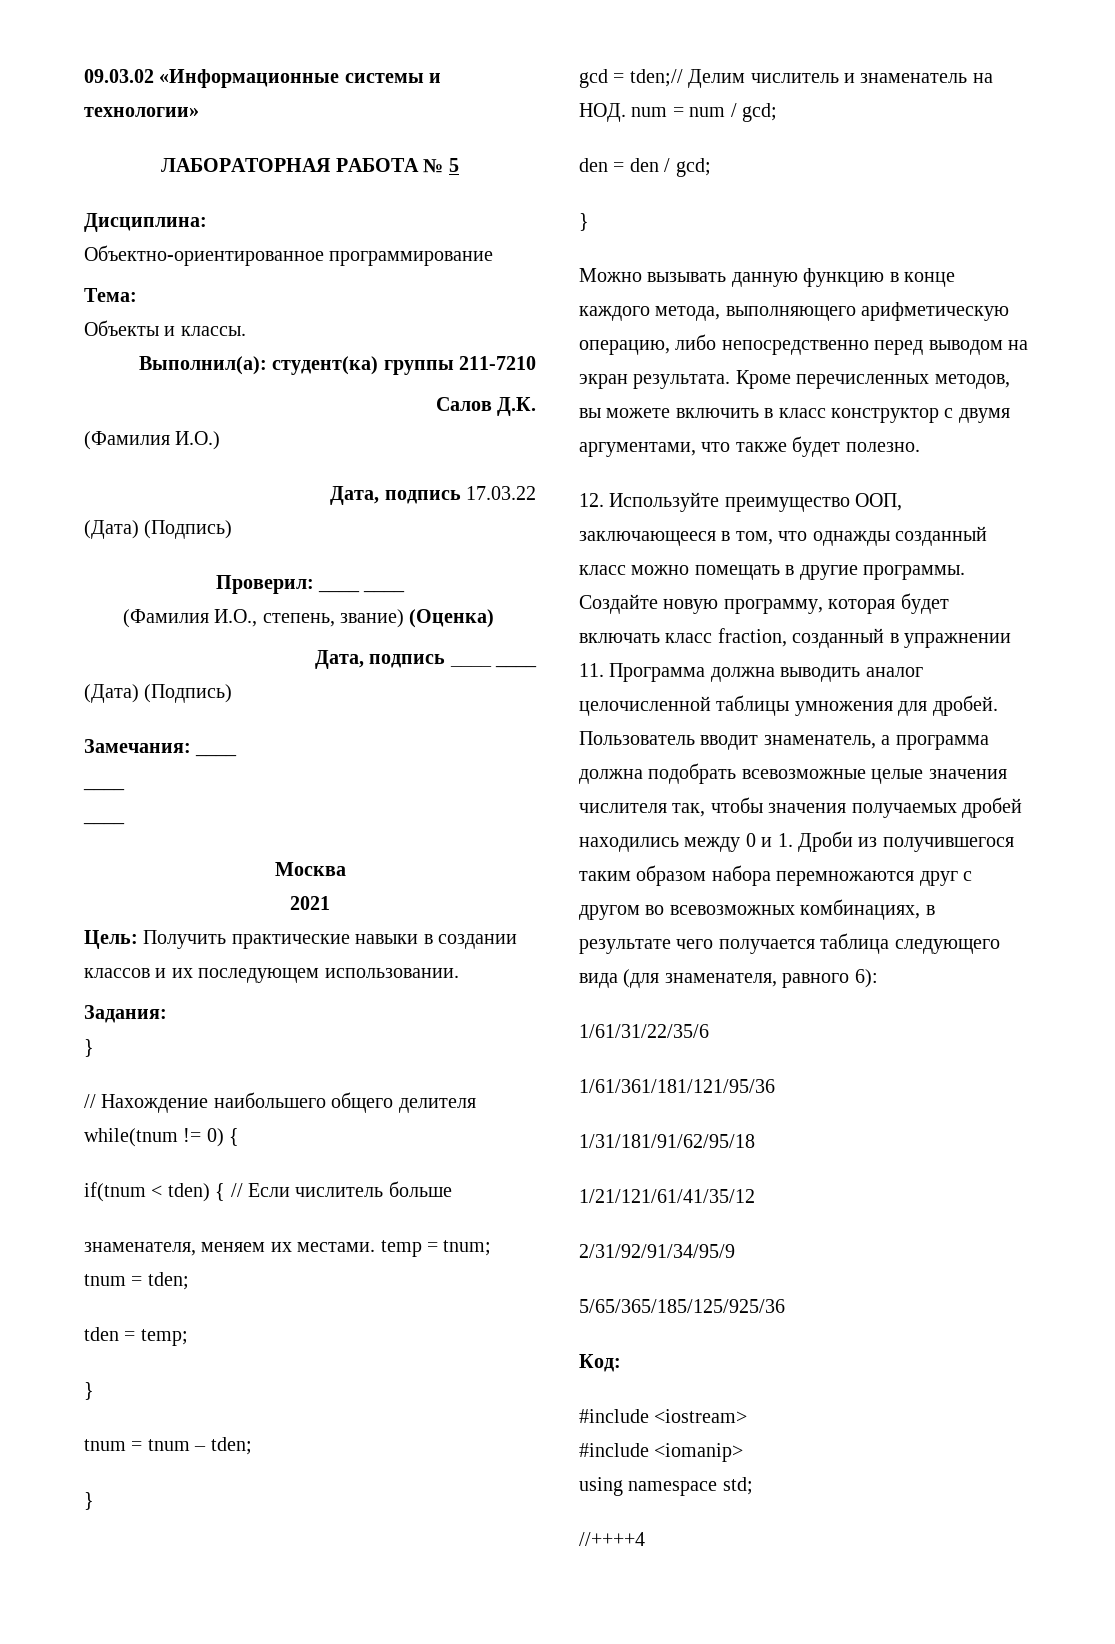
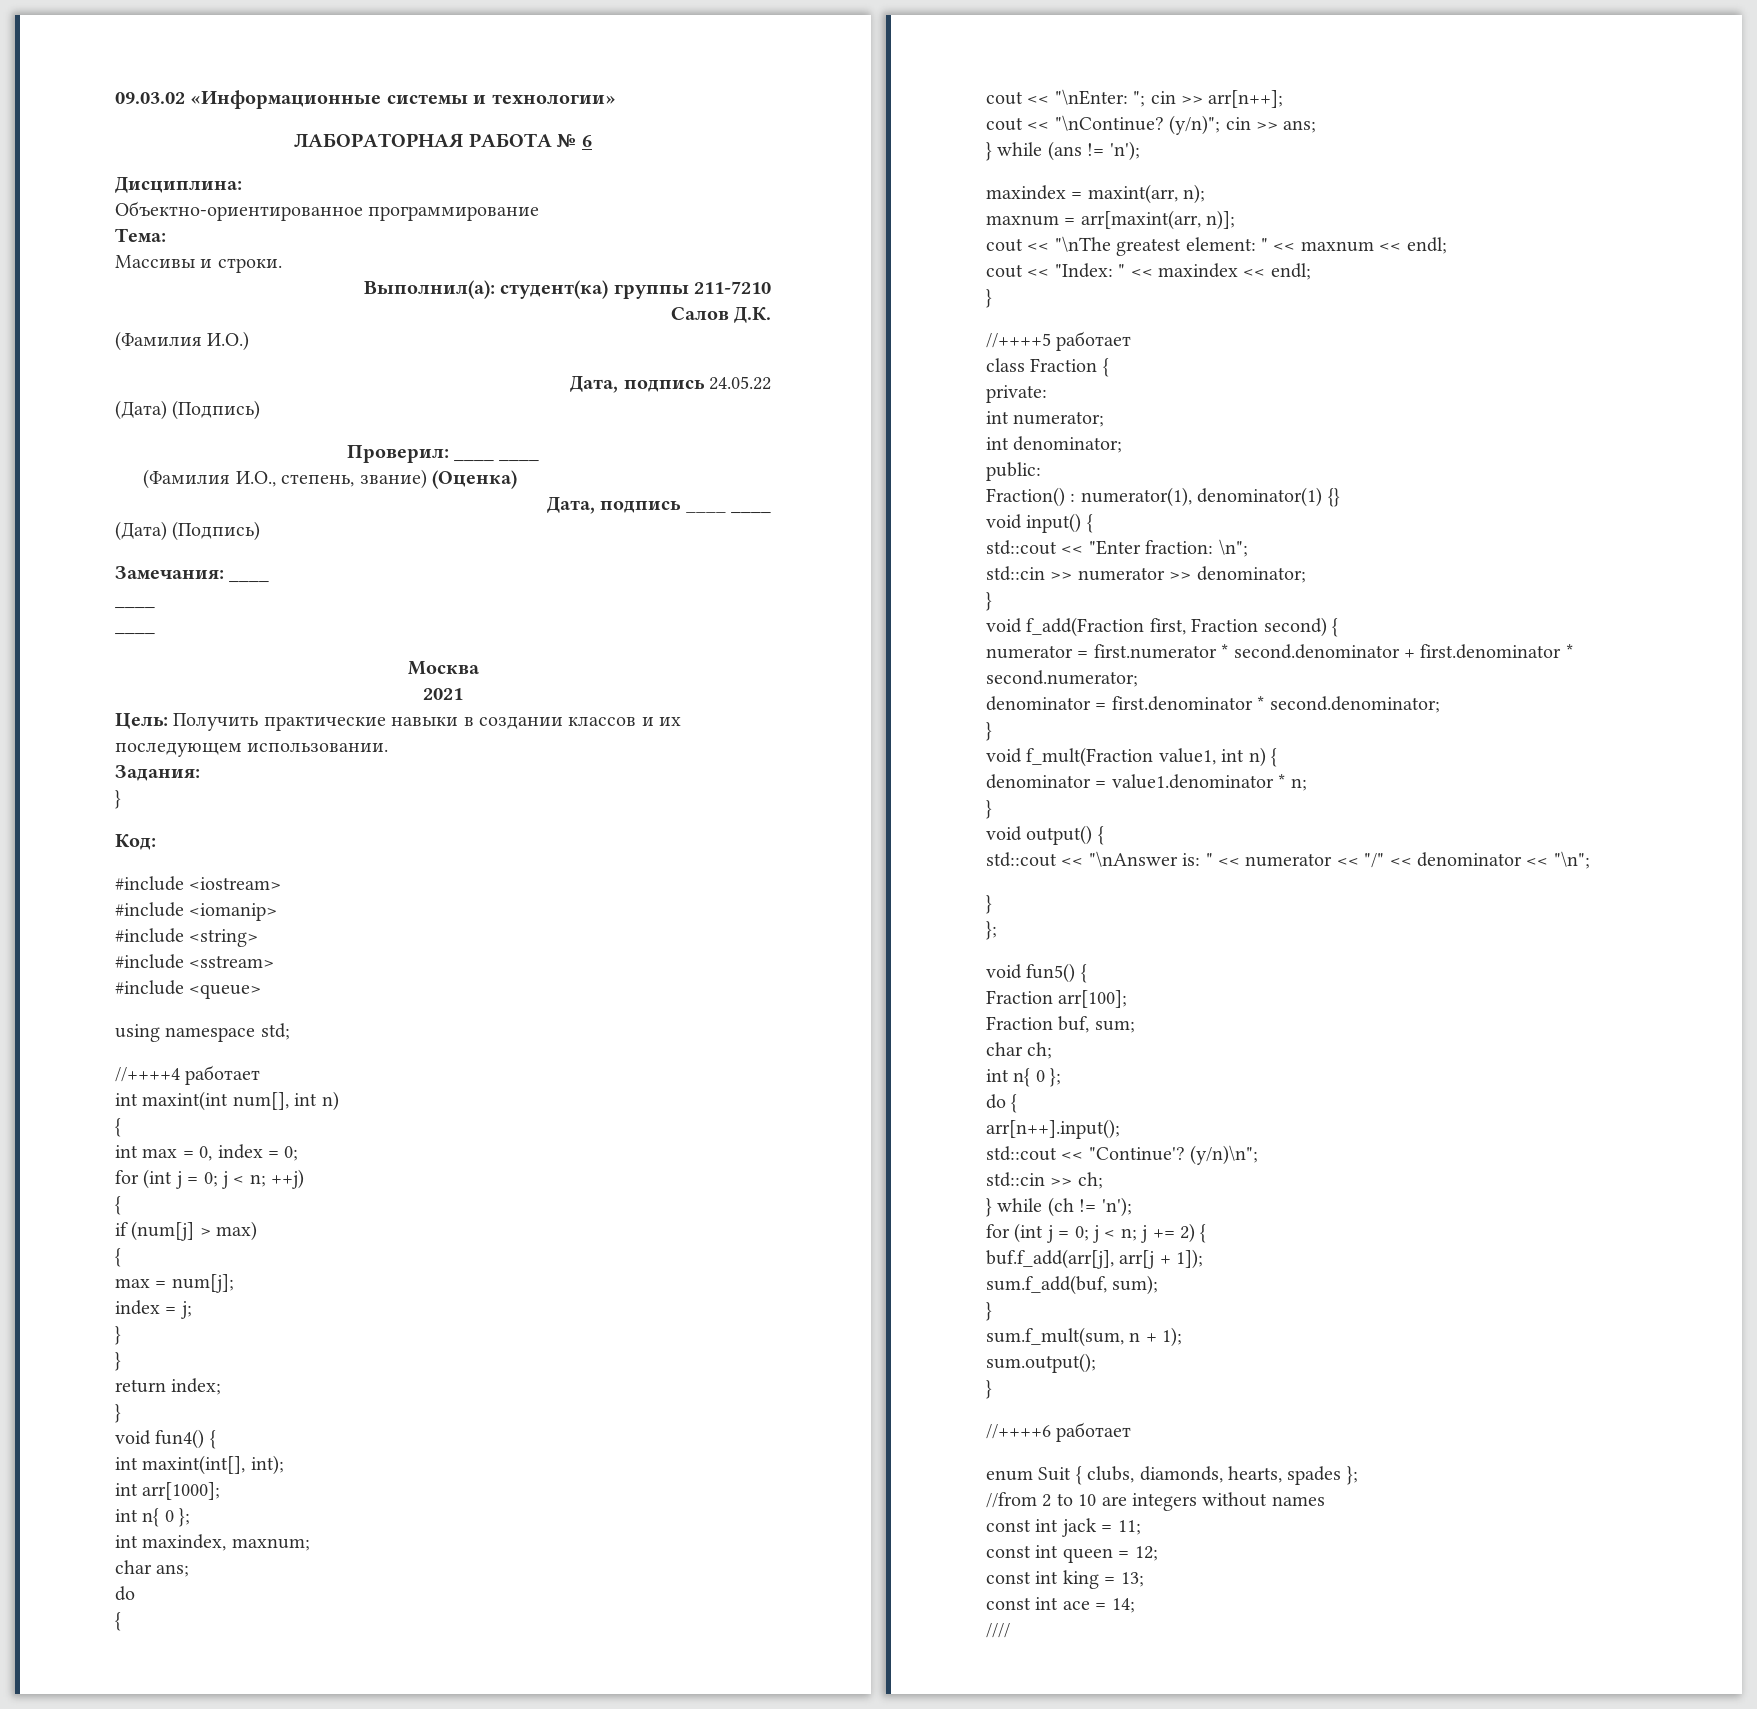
[448,158,459,172] 5 -> [581,135,592,147] 6
[84,320,246,336] Объекты и классы. -> [115,255,282,273] Массивы и строки.
[465,486,536,500] 17.03.22 -> [708,376,771,390] 24.05.22
[84,1092,476,1113] [84,1128,240,1147] [84,1181,452,1202] [84,1240,492,1257] [84,1272,189,1290] [84,1327,188,1346] [84,1382,94,1400] [84,1437,252,1455] [84,1492,94,1510] [579,69,993,88] [579,103,777,122] [579,158,711,177] [579,213,589,231] [579,268,955,287] [579,302,1010,321] [579,334,1028,355] [579,370,1010,389] [579,408,1010,423] [579,436,920,457] [579,492,903,512] [579,526,987,546] [579,565,965,580] [579,593,949,614] [579,628,1011,648] [579,663,923,682] [579,695,998,716] [579,731,989,750] [579,763,1007,784] [579,797,1022,818] [579,831,1014,852] [579,865,972,886] [579,899,935,920] [579,933,1000,954] [579,969,878,988] [579,1024,709,1038] [579,1079,775,1093] [579,1134,755,1148] [579,1189,755,1203] [579,1244,735,1258] [579,1299,785,1313] // // Нахождение наибольшего общего делителя while(tnum != 0) { // if(tnum < tden) { // Если числитель больше // знаменателя, меняем их местами. temp = tnum; tnum = tden; // tden = temp; // } // tnum = tnum – tden; // } // gcd = tden;// Делим числитель и знаменатель на НОД. num = num / gcd; // den = den / gcd; // } // Можно вызывать данную функцию в конце каждого метода, выполняющего арифметическую операцию, либо непосредственно перед выводом на экран результата. Кроме перечисленных методов, вы можете включить в класс конструктор с двумя аргументами, что также будет полезно. // 12. Используйте преимущество ООП, заключающееся в том, что однажды созданный класс можно помещать в другие программы. Создайте новую программу, которая будет включать класс fraction, созданный в упражнении 11. Программа должна выводить аналог целочисленной таблицы умножения для дробей. Пользователь вводит знаменатель, а программа должна подобрать всевозможные целые значения числителя так, чтобы значения получаемых дробей находились между 0 и 1. Дроби из получившегося таким образом набора перемножаются друг с другом во всевозможных комбинациях, в результате чего получается таблица следующего вида (для знаменателя, равного 6): // 1/61/31/22/35/6 // 1/61/361/181/121/95/36 // 1/31/181/91/62/95/18 // 1/21/121/61/41/35/12 // 2/31/92/91/34/95/9 // 5/65/365/185/125/925/36 -> (121, 799) none
[579,1477,753,1496] [579,1532,645,1546] using namespace std; // //++++4 -> [115,928,259,947] [115,954,275,969] [115,980,262,999] [115,1023,290,1042] [115,1065,261,1085] [115,1091,339,1111] [115,1118,121,1137] [115,1144,299,1161] [115,1169,305,1189] [115,1196,121,1215] [115,1221,258,1241] [115,1248,121,1267] [115,1274,234,1293] [115,1300,192,1319] [115,1326,121,1345] [115,1352,121,1371] [115,1378,222,1395] [115,1404,121,1423] [115,1429,216,1449] [115,1455,284,1475] [115,1482,221,1500] [115,1508,191,1527] [115,1534,310,1551] [115,1560,190,1577] [115,1586,135,1601] [115,1612,121,1631] [986,89,1284,108] [986,115,1317,135] [986,141,1140,161] [986,184,1206,204] [986,210,1236,230] [986,236,1447,256] [986,263,1311,280] [986,289,992,308] [986,331,1132,351] [986,358,1109,377] [986,385,1047,403] [986,411,1105,427] [986,436,1123,453] [986,462,1041,481] [986,487,1340,507] [986,513,1093,533] [986,539,1248,557] [986,566,1306,583] [986,592,992,611] [986,617,1338,637] [986,644,1573,659] [986,670,1138,687] [986,696,1440,713] [986,722,992,741] [986,747,1277,767] [986,774,1307,791] [986,800,992,819] [986,825,1104,845] [986,851,1590,869] [986,895,992,914] [986,921,997,940] [986,963,1087,983] [986,990,1128,1008] [986,1016,1135,1033] [986,1042,1053,1059] [986,1068,1062,1087] [986,1094,1018,1113] [986,1119,1120,1139] [986,1145,1259,1165] [986,1172,1103,1189] [986,1197,1132,1217] [986,1223,1207,1243] [986,1249,1204,1269] [986,1275,1159,1295] [986,1302,992,1321] [986,1327,1183,1347] [986,1353,1096,1373] [986,1380,992,1399] [986,1422,1132,1442] [986,1466,1358,1485] [986,1492,1325,1511] [986,1518,1141,1537] [986,1545,1158,1563] [986,1570,1144,1589] [986,1597,1135,1613] [986,1623,1010,1638] #include <string> // #include <sstream> // #include <queue> // using namespace std; // //++++4 работает // int maxint(int num[], int n) // { // int max = 0, index = 0; // for (int j = 0; j < n; ++j) // { // if (num[j] > max) // { // max = num[j]; // index = j; // } // } // return index; // } // void fun4() { // int maxint(int[], int); // int arr[1000]; // int n{ 0 }; // int maxindex, maxnum; // char ans; // do // { // cout << "\nEnter: "; cin >> arr[n++]; // cout << "\nContinue? (y/n)"; cin >> ans; // } while (ans != 'n'); // maxindex = maxint(arr, n); // maxnum = arr[maxint(arr, n)]; // cout << "\nThe greatest element: " << maxnum << endl; // cout << "Index: " << maxindex << endl; // } // //++++5 работает // class Fraction { // private: // int numerator; // int denominator; // public: // Fraction() : numerator(1), denominator(1) {} // void input() { // std::cout << "Enter fraction: \n"; // std::cin >> numerator >> denominator; // } // void f_add(Fraction first, Fraction second) { // numerator = first.numerator * second.denominator + first.denominator * second.numerator; // denominator = first.denominator * second.denominator; // } // void f_mult(Fraction value1, int n) { // denominator = value1.denominator * n; // } // void output() { // std::cout << "\nAnswer is: " << numerator << "/" << denominator << "\n"; // } // }; // void fun5() { // Fraction arr[100]; // Fraction buf, sum; // char ch; // int n{ 0 }; // do { // arr[n++].input(); // std::cout << "Continue'? (y/n)\n"; // std::cin >> ch; // } while (ch != 'n'); // for (int j = 0; j < n; j += 2) { // buf.f_add(arr[j], arr[j + 1]); // sum.f_add(buf, sum); // } // sum.f_mult(sum, n + 1); // sum.output(); // } // //++++6 работает // enum Suit { clubs, diamonds, hearts, spades }; // //from 2 to 10 are integers without names // const int jack = 11; // const int queen = 12; // const int king = 13; // const int ace = 14; // ////

